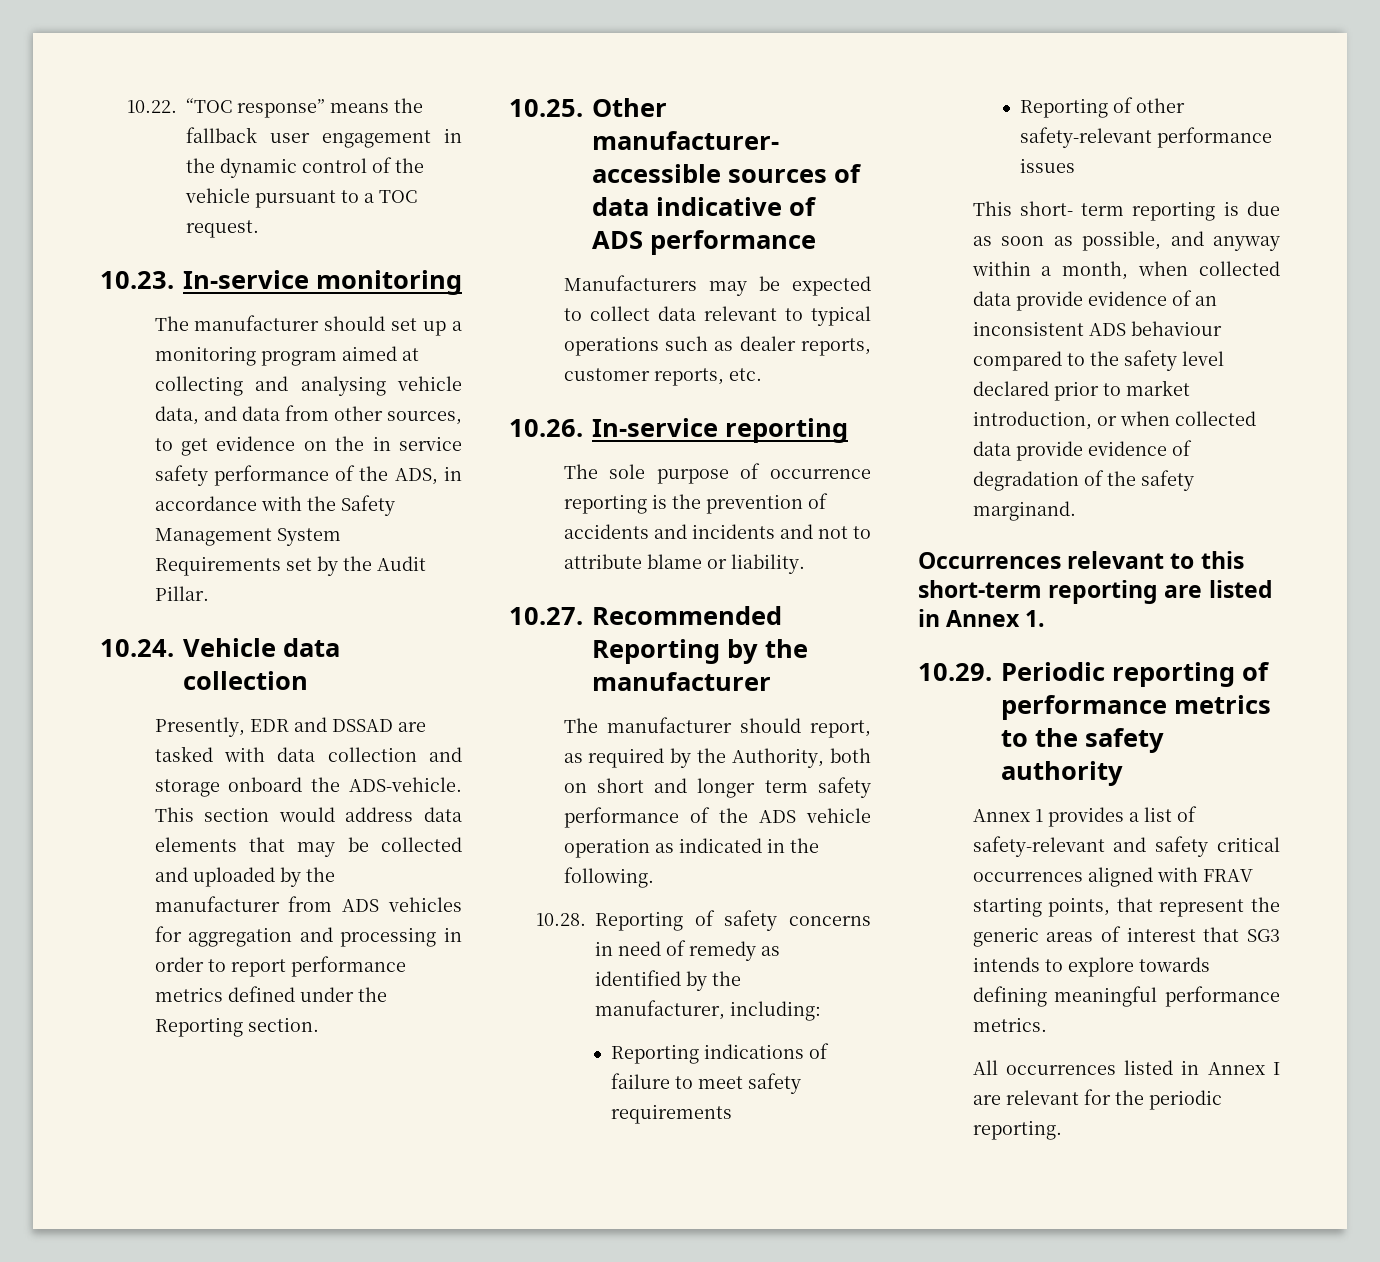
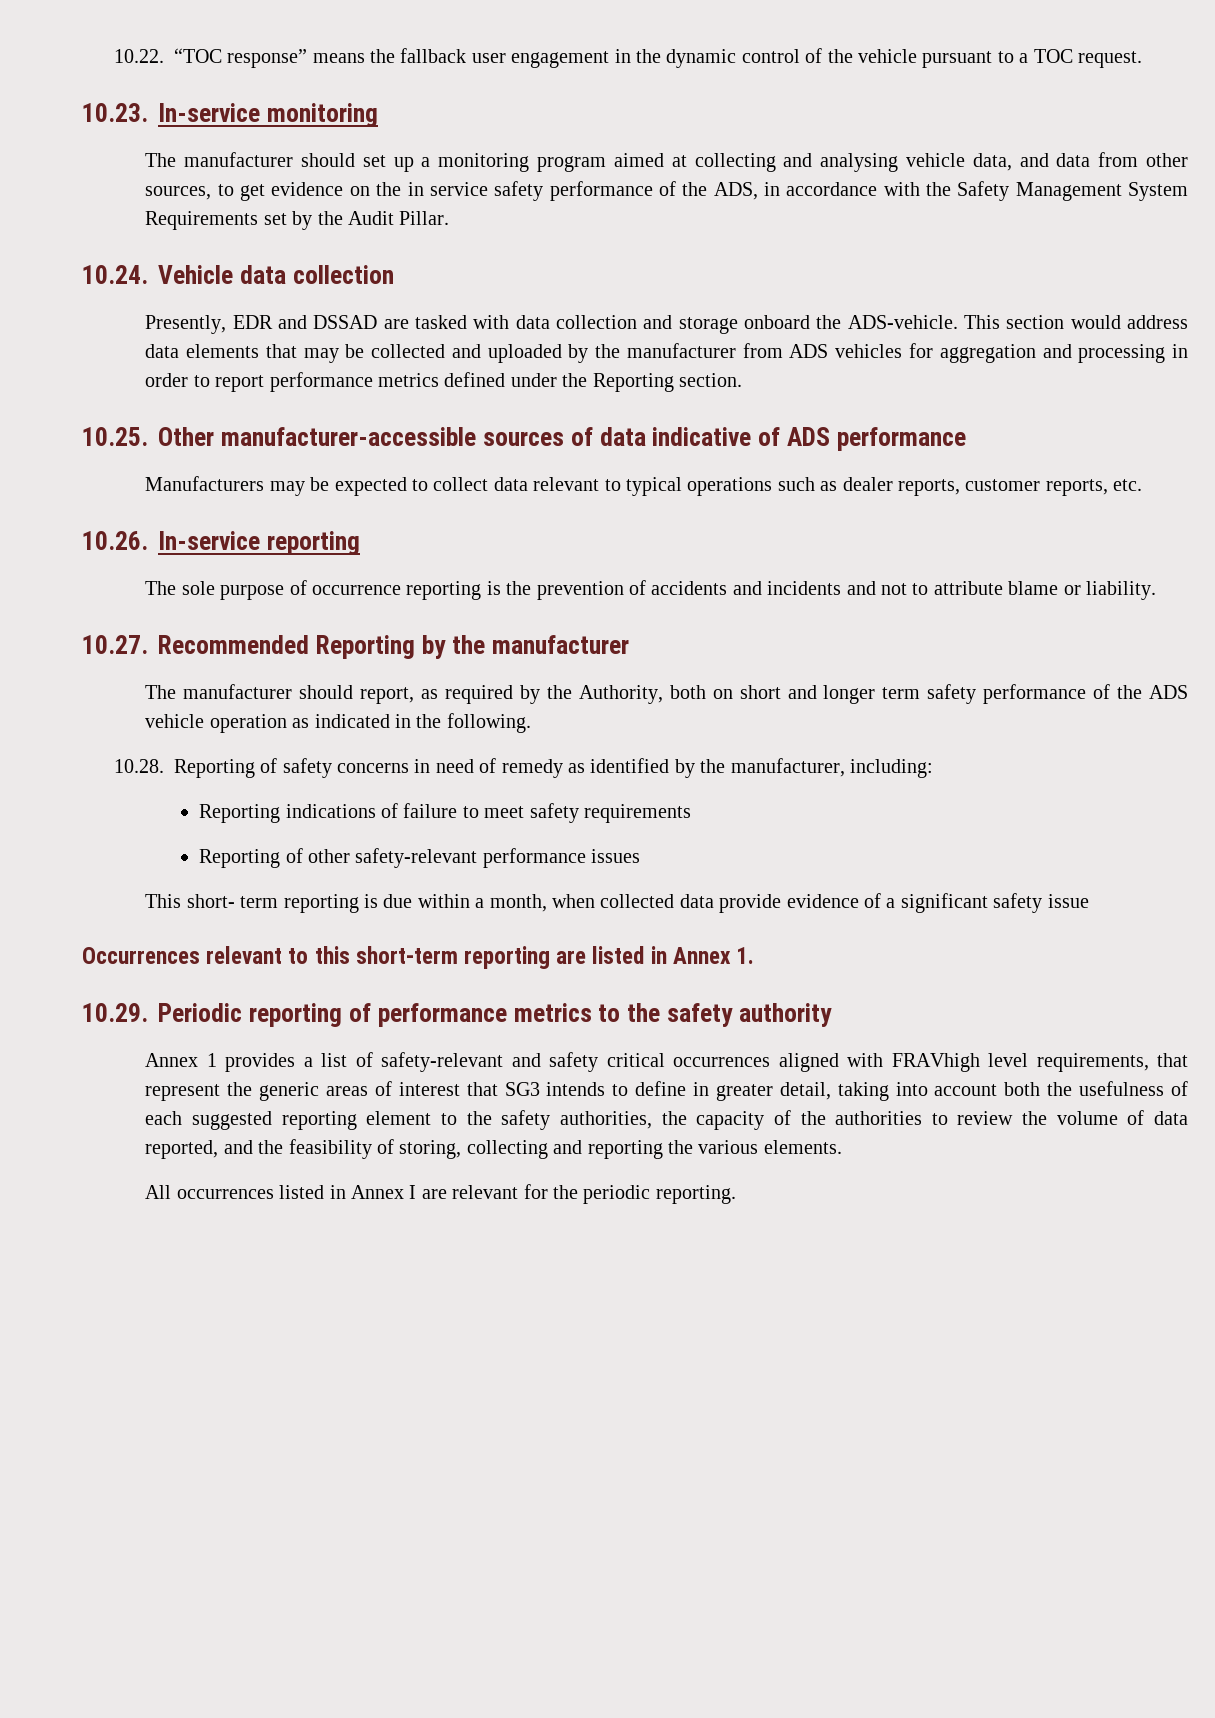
[972,231,1280,251] as soon as possible, and anyway -> (413, 901) none
[1194,296,1217,306] [972,321,1222,336] [972,350,1224,371] [972,380,1190,401] [972,411,1256,430] [972,440,1192,461] [972,470,1194,491] [972,501,1076,521] an inconsistent ADS behaviour compared to the safety level declared prior to market introduction, or when collected data provide evidence of degradation of the safety marginand. -> [886,893,1089,913] a significant safety issue
[1202,869,1253,882] [972,897,1111,917] FRAV starting points, -> [891,1053,1149,1072] FRAVhigh level requirements,
[1067,957,1210,977] [972,986,1280,1007] [972,1017,1047,1032] explore towards defining meaningful performance metrics. -> [635,1081,1188,1101] [145,1110,1188,1130] [145,1139,842,1159] define in greater detail, taking into account both the usefulness of each suggested reporting element to the safety authorities, the capacity of the authorities to review the volume of data reported, and the feasibility of storing, collecting and reporting the various elements.

